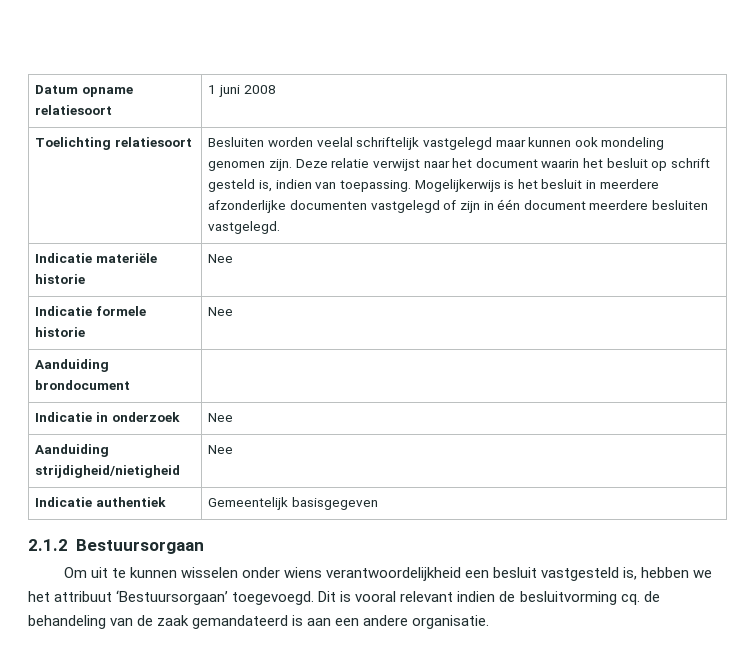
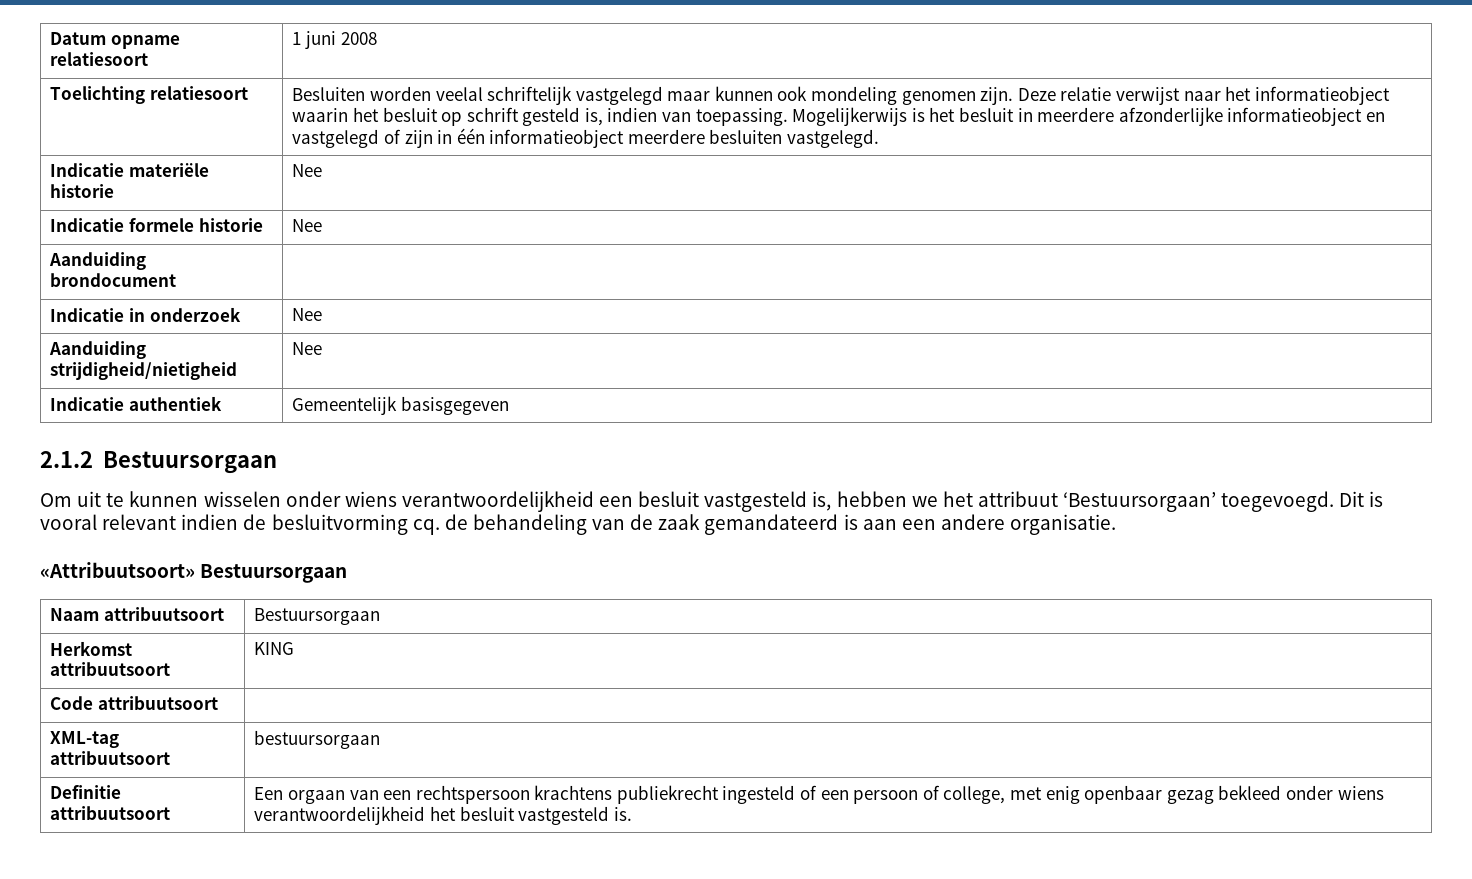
[475,158,538,168] document -> [1254,86,1390,105] informatieobject
[289,200,367,210] documenten -> [1227,107,1385,126] informatieobject en
[523,200,586,210] document -> [489,129,625,148] informatieobject
(490, 622) none -> [40,562,348,583] [50,607,224,621] [254,608,381,625] [50,641,133,656] [50,662,171,676] [254,642,295,655] [50,696,218,710] [50,731,120,748] [50,751,171,765] [254,730,381,749] [50,785,122,799] [50,806,171,820] [254,785,1384,804] [254,806,632,825] // «Attribuutsoort» Bestuursorgaan // Naam attribuutsoort | Bestuursorgaan // Herkomst attribuutsoort | KING // Code attribuutsoort | // XML-tag attribuutsoort | bestuursorgaan // Definitie attribuutsoort | Een orgaan van een rechtspersoon krachtens publiekrecht ingesteld of een persoon of college, met enig openbaar gezag bekleed onder wiens verantwoordelijkheid het besluit vastgesteld is.

